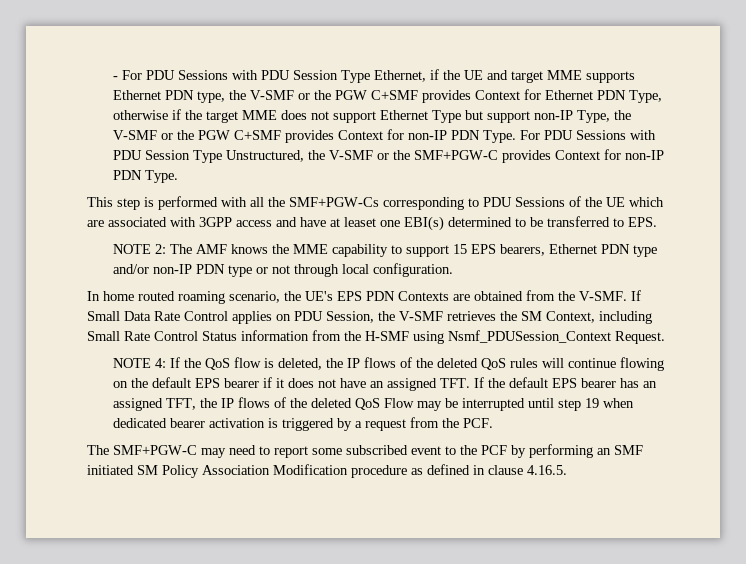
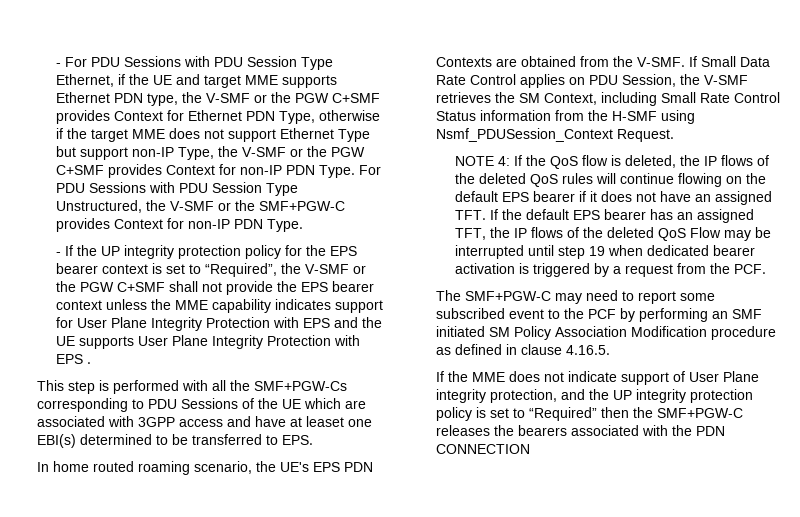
(178, 176) none -> [56,245,358,259] [56,263,367,277] [56,281,375,295] [56,299,384,313] [56,317,383,331] [56,335,361,349] [56,354,92,364] // - If the UP integrity protection policy for the EPS bearer context is set to “Required”, the V-SMF or the PGW C+SMF shall not provide the EPS bearer context unless the MME capability indicates support for User Plane Integrity Protection with EPS and the UE supports User Plane Integrity Protection with EPS .
[112,244,657,257] [112,263,453,277] // NOTE 2: The AMF knows the MME capability to support 15 EPS bearers, Ethernet PDN type and/or non-IP PDN type or not through local configuration. -> (313, 440) none
(568, 470) none -> [435,371,759,385] [435,389,753,403] [435,407,743,421] [435,425,725,436] [435,444,530,454] // If the MME does not indicate support of User Plane integrity protection, and the UP integrity protection policy is set to “Required” then the SMF+PGW-C releases the bearers associated with the PDN CONNECTION

